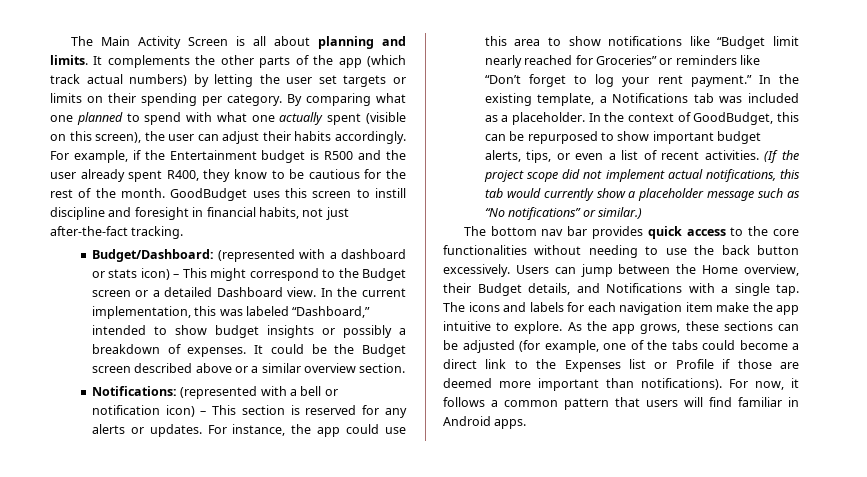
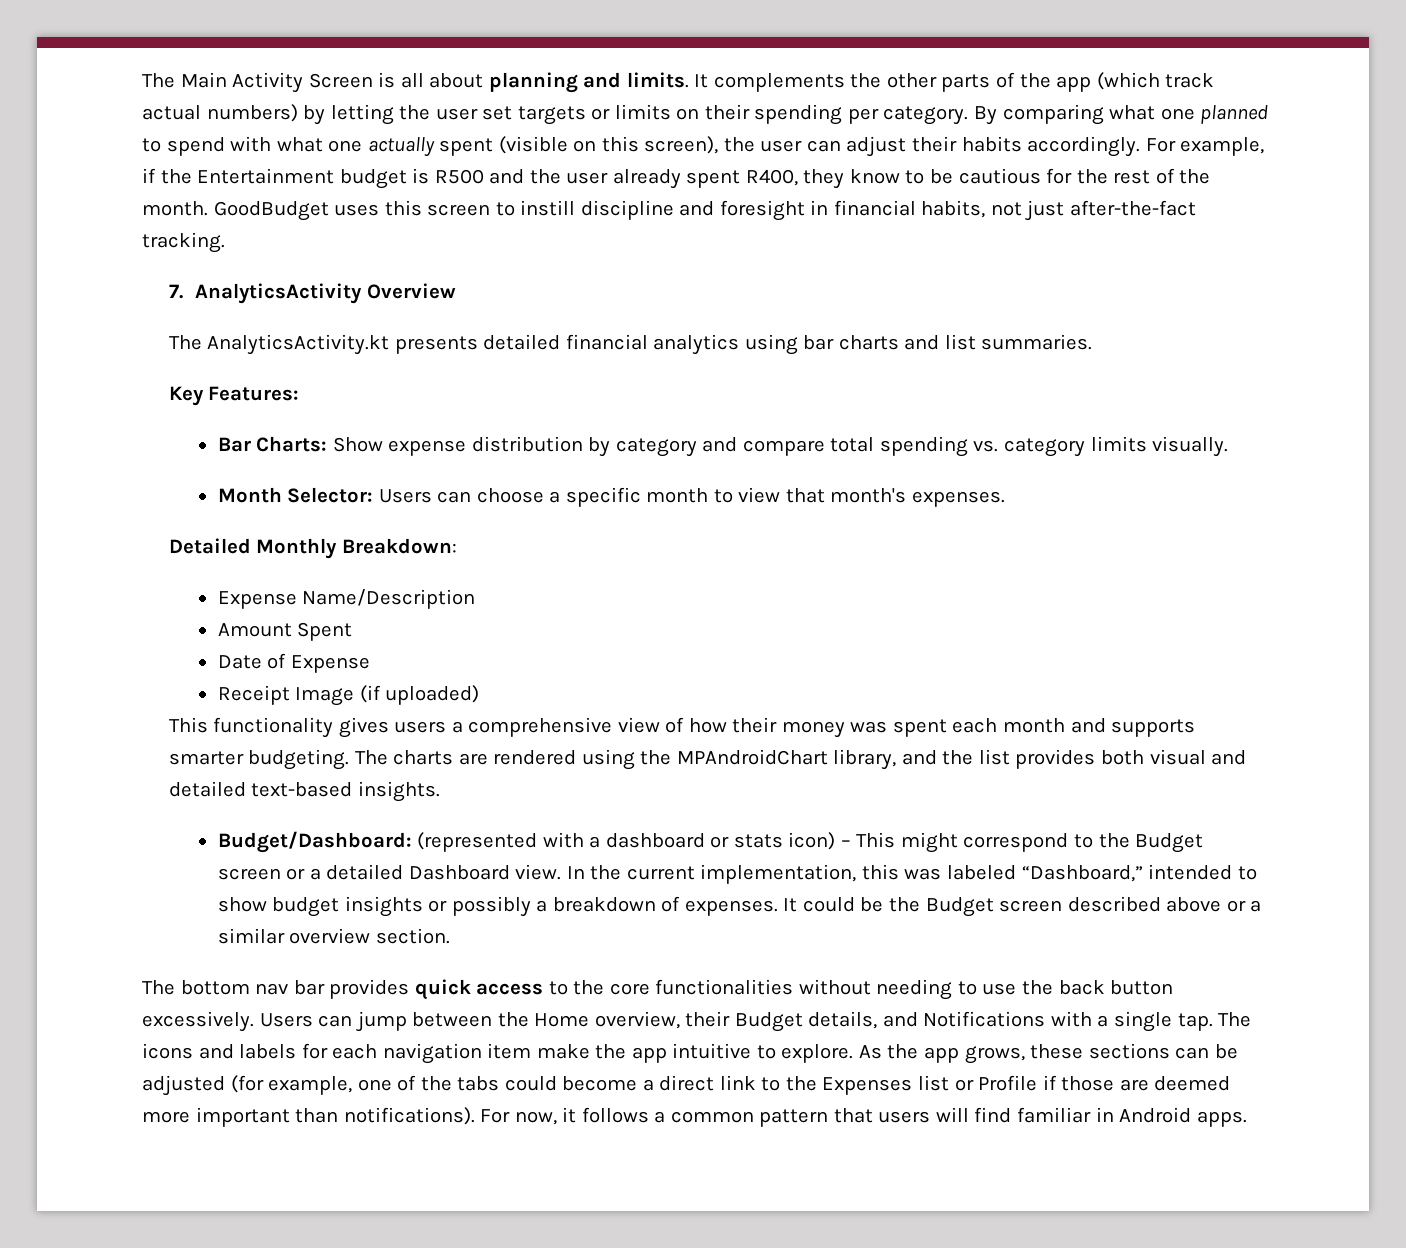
(184, 232) none -> [168,283,456,304] [168,334,1093,355] [168,386,300,406] [217,436,1229,457] [217,487,1005,507] [168,538,457,559] [217,589,476,609] [217,622,353,641] [217,653,370,673] [217,685,480,706] [168,717,1196,738] [168,749,1247,770] [168,781,440,802] // 7. AnalyticsActivity Overview // The AnalyticsActivity.kt presents detailed financial analytics using bar charts and list summaries. // Key Features: // Bar Charts: Show expense distribution by category and compare total spending vs. category limits visually. // Month Selector: Users can choose a specific month to view that month's expenses. // Detailed Monthly Breakdown: // Expense Name/Description // Amount Spent // Date of Expense // Receipt Image (if uploaded) // This functionality gives users a comprehensive view of how their money was spent each month and supports smarter budgeting. The charts are rendered using the MPAndroidChart library, and the list provides both visual and detailed text-based insights.
[91,386,338,399] [91,405,407,418] [91,424,406,437] [484,36,799,49] [484,55,761,68] [484,74,799,87] [484,93,800,106] [484,112,799,125] [484,131,762,144] [484,150,799,163] [483,169,800,182] [484,188,800,201] [484,207,642,220] // Notifications: (represented with a bell or notification icon) – This section is reserved for any alerts or updates. For instance, the app could use this area to show notifications like “Budget limit nearly reached for Groceries” or reminders like “Don’t forget to log your rent payment.” In the existing template, a Notifications tab was included as a placeholder. In the context of GoodBudget, this can be repurposed to show important budget alerts, tips, or even a list of recent activities. (If the project scope did not implement actual notifications, this tab would currently show a placeholder message such as “No notifications” or similar.) -> (450, 936) none

